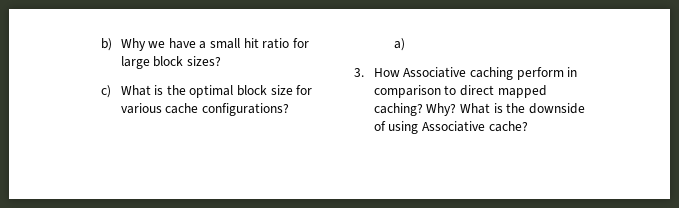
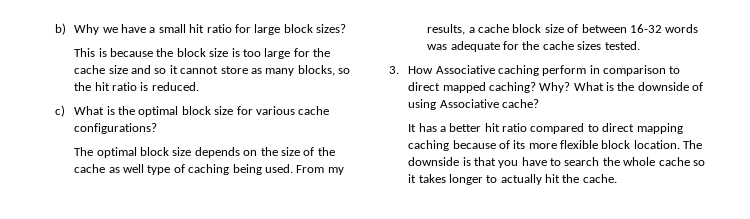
(221, 61) none -> [74,48,331,59] [74,65,351,76] [74,82,199,91] // This is because the block size is too large for the cache size and so it cannot store as many blocks, so the hit ratio is reduced.
[393,38,405,51] a) -> [74,147,335,158] [74,164,344,175] [427,24,699,35] [427,41,640,52] The optimal block size depends on the size of the cache as well type of caching being used. From my results, a cache block size of between 16-32 words was adequate for the cache sizes tested.
(528, 126) none -> [408,123,683,134] [408,140,703,151] [408,157,705,168] [408,174,617,185] // It has a better hit ratio compared to direct mapping caching because of its more flexible block location. The downside is that you have to search the whole cache so it takes longer to actually hit the cache.

